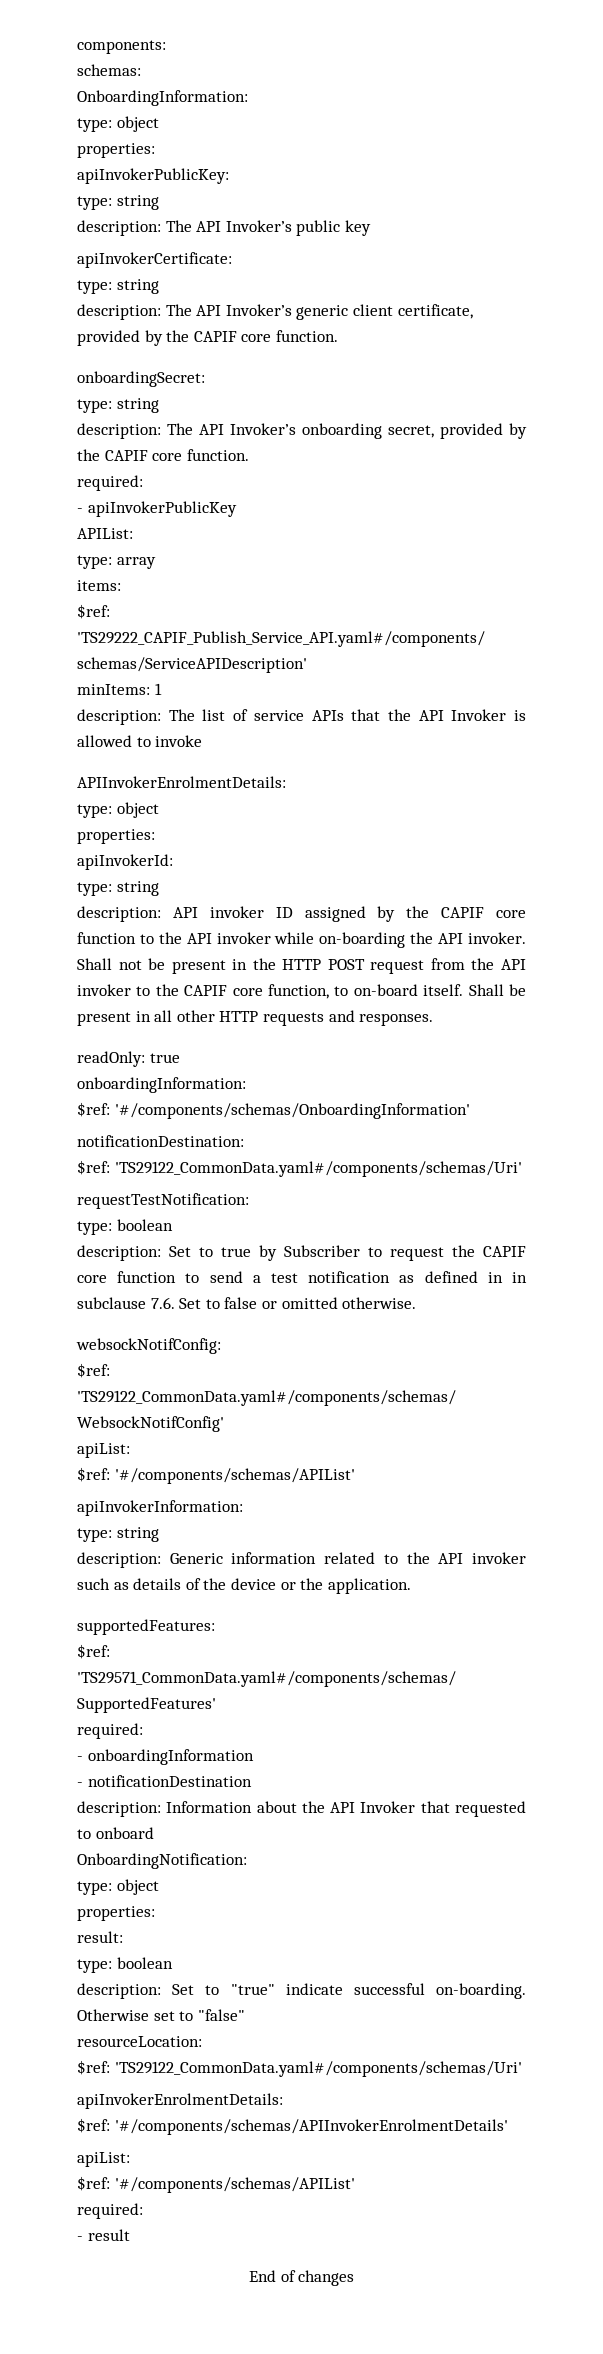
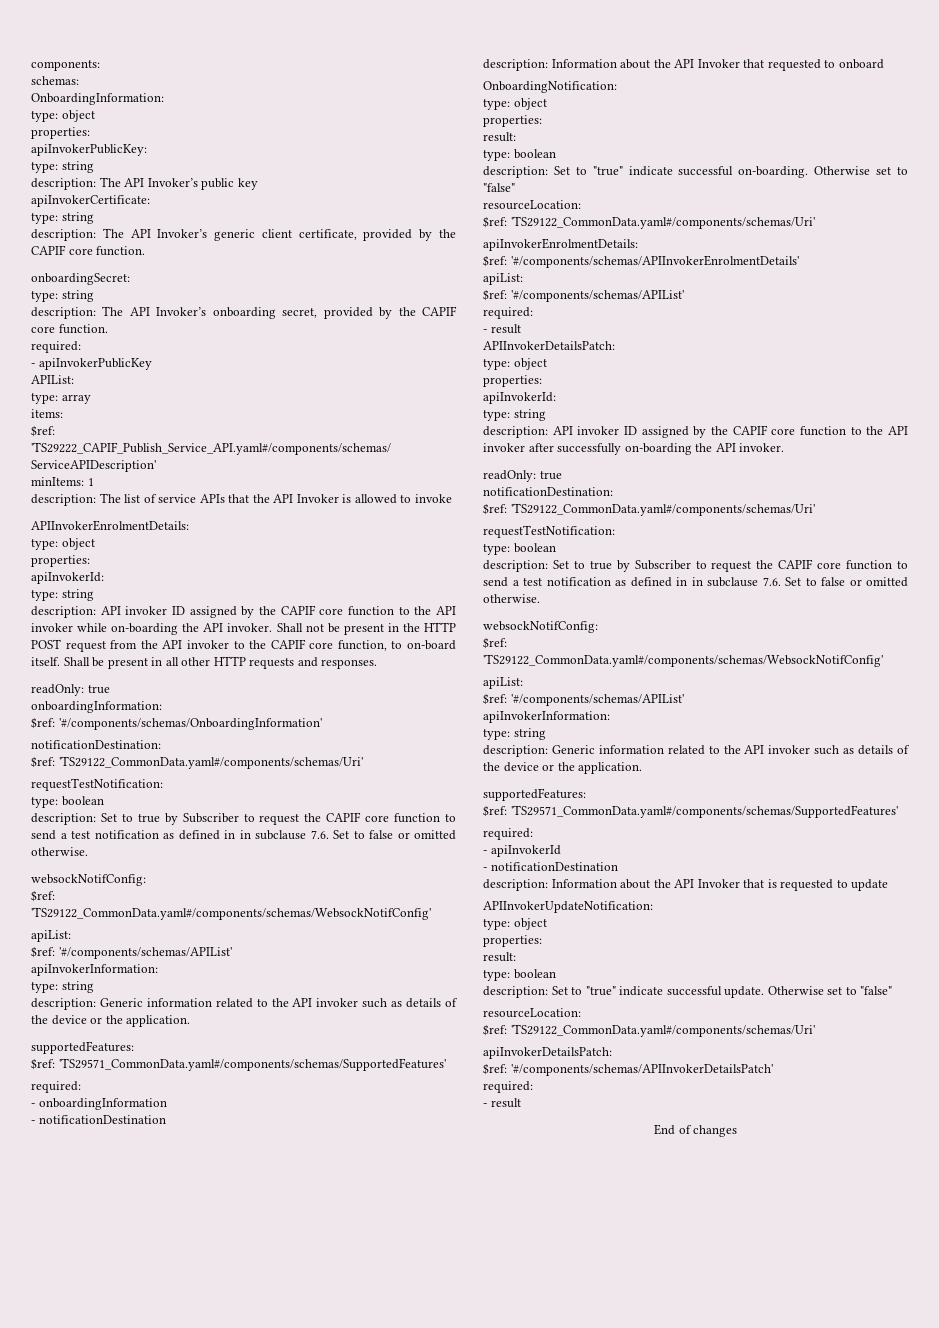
(130, 2235) none -> [483,341,615,350] [483,358,547,370] [483,375,542,387] [483,392,556,404] [483,409,546,421] [483,425,908,438] [483,443,785,455] [483,470,562,482] [483,487,613,496] [483,503,815,516] [483,525,615,538] [483,543,556,555] [483,559,908,572] [483,577,908,587] [483,594,540,603] [483,621,598,633] [483,637,507,649] [483,654,883,667] [483,677,523,689] [483,693,684,706] [483,711,610,723] [483,728,546,740] [483,745,911,757] [483,762,643,774] [483,788,586,801] [483,805,898,818] [483,828,533,840] [483,845,561,857] [483,862,618,871] [483,879,889,891] [483,901,653,913] [483,918,547,930] [483,935,542,947] [483,952,516,962] [483,969,556,981] [483,986,893,998] [483,1008,581,1018] [483,1024,815,1037] [483,1047,612,1059] [483,1063,773,1076] [483,1081,533,1093] [483,1098,521,1108] // APIInvokerDetailsPatch: // type: object // properties: // apiInvokerId: // type: string // description: API invoker ID assigned by the CAPIF core function to the API invoker after successfully on-boarding the API invoker. // readOnly: true // notificationDestination: // $ref: 'TS29122_CommonData.yaml#/components/schemas/Uri' // requestTestNotification: // type: boolean // description: Set to true by Subscriber to request the CAPIF core function to send a test notification as defined in in subclause 7.6. Set to false or omitted otherwise. // websockNotifConfig: // $ref: 'TS29122_CommonData.yaml#/components/schemas/WebsockNotifConfig' // apiList: // $ref: '#/components/schemas/APIList' // apiInvokerInformation: // type: string // description: Generic information related to the API invoker such as details of the device or the application. // supportedFeatures: // $ref: 'TS29571_CommonData.yaml#/components/schemas/SupportedFeatures' // required: // - apiInvokerId // - notificationDestination // description: Information about the API Invoker that is requested to update // APIInvokerUpdateNotification: // type: object // properties: // result: // type: boolean // description: Set to "true" indicate successful update. Otherwise set to "false" // resourceLocation: // $ref: 'TS29122_CommonData.yaml#/components/schemas/Uri' // apiInvokerDetailsPatch: // $ref: '#/components/schemas/APIInvokerDetailsPatch' // required: // - result

